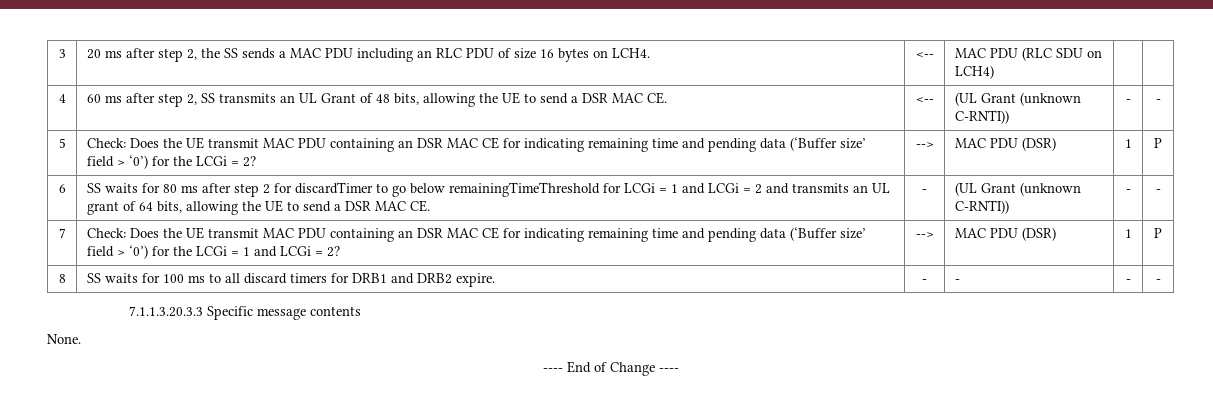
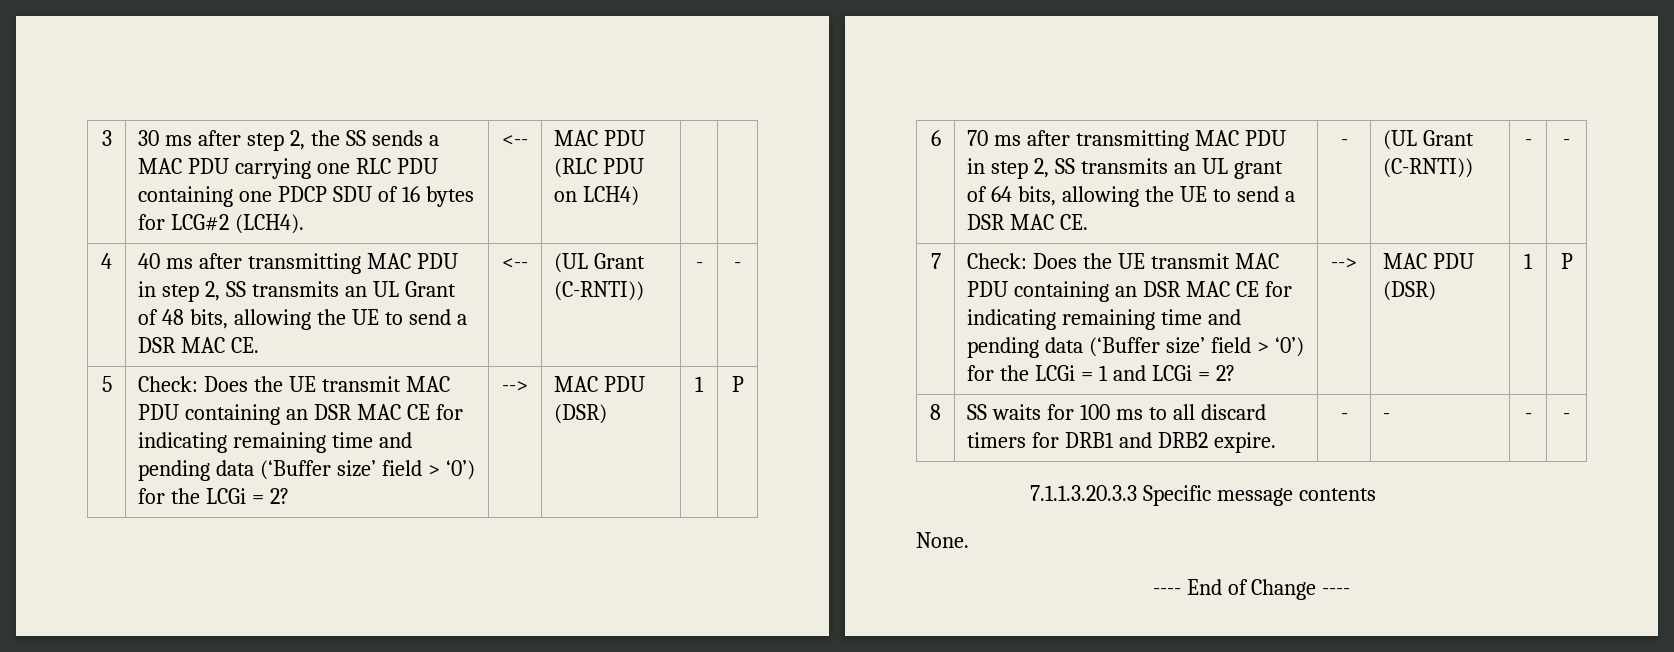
[86,49,101,59] 20 -> [138,130,160,146] 30
[356,48,650,62] including an RLC PDU of size 16 bytes on LCH4. -> [234,158,438,179] [138,186,474,207] [138,214,304,234] carrying one RLC PDU containing one PDCP SDU of 16 bytes for LCG#2 (LCH4).
[1055,48,1083,58] SDU -> [602,158,644,174] PDU
[86,93,155,103] 60 ms after -> [138,253,458,274] [138,281,157,297] 40 ms after transmitting MAC PDU in
[1019,92,1081,106] [954,110,1009,124] (unknown C-RNTI)) -> [554,281,645,301] (C-RNTI))
[86,182,789,197] SS waits for 80 ms after step 2 for discardTimer to go below remainingTimeThreshold for LCGi = 1 and LCGi = 2 and -> [967,130,1286,151] [967,158,1075,179] 70 ms after transmitting MAC PDU in step 2, SS
[1019,182,1081,196] [954,200,1009,214] (unknown C-RNTI)) -> [1383,158,1474,178] (C-RNTI))

